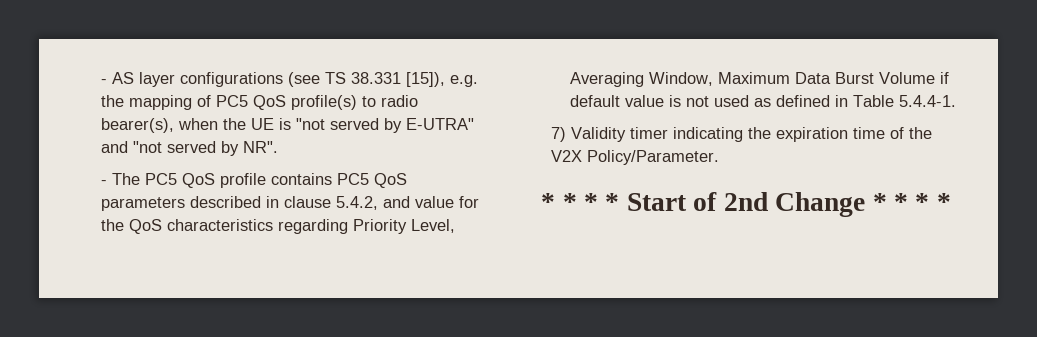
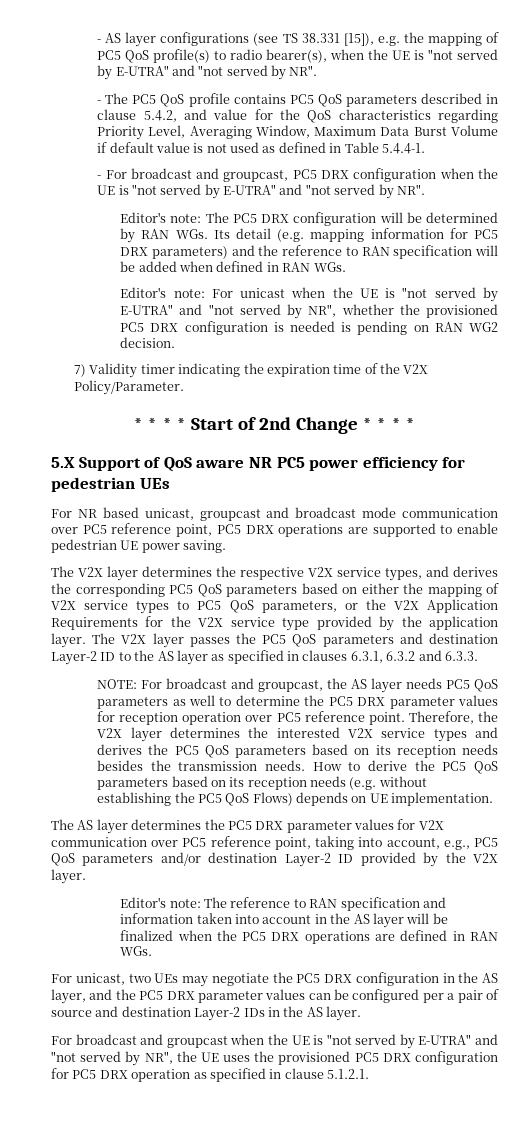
(956, 101) none -> [97,168,498,182] [97,184,425,199] [120,212,498,226] [120,228,499,243] [120,245,498,259] [120,261,346,272] [120,287,498,302] [120,304,498,319] [120,321,499,335] [120,337,176,348] // - For broadcast and groupcast, PC5 DRX configuration when the UE is "not served by E-UTRA" and "not served by NR". // Editor's note: The PC5 DRX configuration will be determined by RAN WGs. Its detail (e.g. mapping information for PC5 DRX parameters) and the reference to RAN specification will be added when defined in RAN WGs. // Editor's note: For unicast when the UE is "not served by E-UTRA" and "not served by NR", whether the provisioned PC5 DRX configuration is needed is pending on RAN WG2 decision.
(951, 202) none -> [51,456,466,472] [51,477,170,492] [51,507,498,521] [51,523,498,537] [51,539,227,553] [51,566,498,581] [51,583,499,597] [51,599,499,614] [51,616,499,631] [51,633,498,648] [51,650,478,665] [97,678,499,693] [97,695,498,709] [97,711,498,725] [97,727,498,742] [97,744,499,758] [97,760,499,774] [97,776,427,790] [97,792,494,806] [51,819,444,834] [51,836,499,850] [51,852,499,867] [51,869,86,884] [120,897,446,911] [120,913,448,928] [120,930,498,944] [120,946,153,956] [51,972,498,987] [51,989,499,1004] [51,1006,361,1021] [51,1034,498,1049] [51,1051,499,1066] [51,1068,369,1082] // 5.X Support of QoS aware NR PC5 power efficiency for pedestrian UEs // For NR based unicast, groupcast and broadcast mode communication over PC5 reference point, PC5 DRX operations are supported to enable pedestrian UE power saving. // The V2X layer determines the respective V2X service types, and derives the corresponding PC5 QoS parameters based on either the mapping of V2X service types to PC5 QoS parameters, or the V2X Application Requirements for the V2X service type provided by the application layer. The V2X layer passes the PC5 QoS parameters and destination Layer-2 ID to the AS layer as specified in clauses 6.3.1, 6.3.2 and 6.3.3. // NOTE: For broadcast and groupcast, the AS layer needs PC5 QoS parameters as well to determine the PC5 DRX parameter values for reception operation over PC5 reference point. Therefore, the V2X layer determines the interested V2X service types and derives the PC5 QoS parameters based on its reception needs besides the transmission needs. How to derive the PC5 QoS parameters based on its reception needs (e.g. without establishing the PC5 QoS Flows) depends on UE implementation. // The AS layer determines the PC5 DRX parameter values for V2X communication over PC5 reference point, taking into account, e.g., PC5 QoS parameters and/or destination Layer-2 ID provided by the V2X layer. // Editor's note: The reference to RAN specification and information taken into account in the AS layer will be finalized when the PC5 DRX operations are defined in RAN WGs. // For unicast, two UEs may negotiate the PC5 DRX configuration in the AS layer, and the PC5 DRX parameter values can be configured per a pair of source and destination Layer-2 IDs in the AS layer. // For broadcast and groupcast when the UE is "not served by E-UTRA" and "not served by NR", the UE uses the provisioned PC5 DRX configuration for PC5 DRX operation as specified in clause 5.1.2.1.

